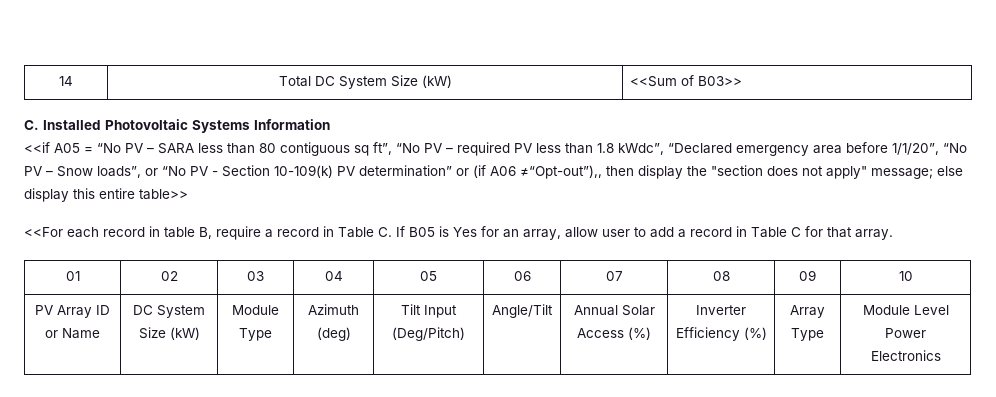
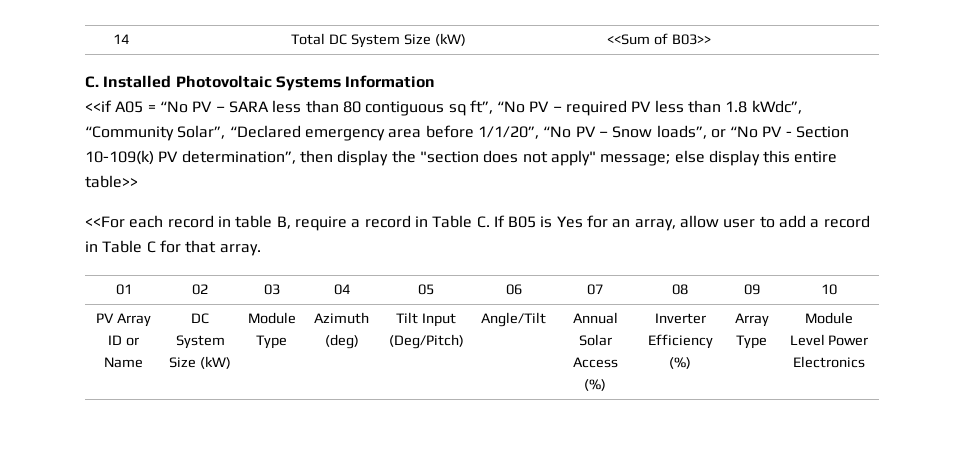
(664, 149) none -> [85,125,226,141] “Community Solar”,
[359,165,602,179] determination” or (if A06 ≠“Opt-out”),, -> [181,150,296,164] determination”,

